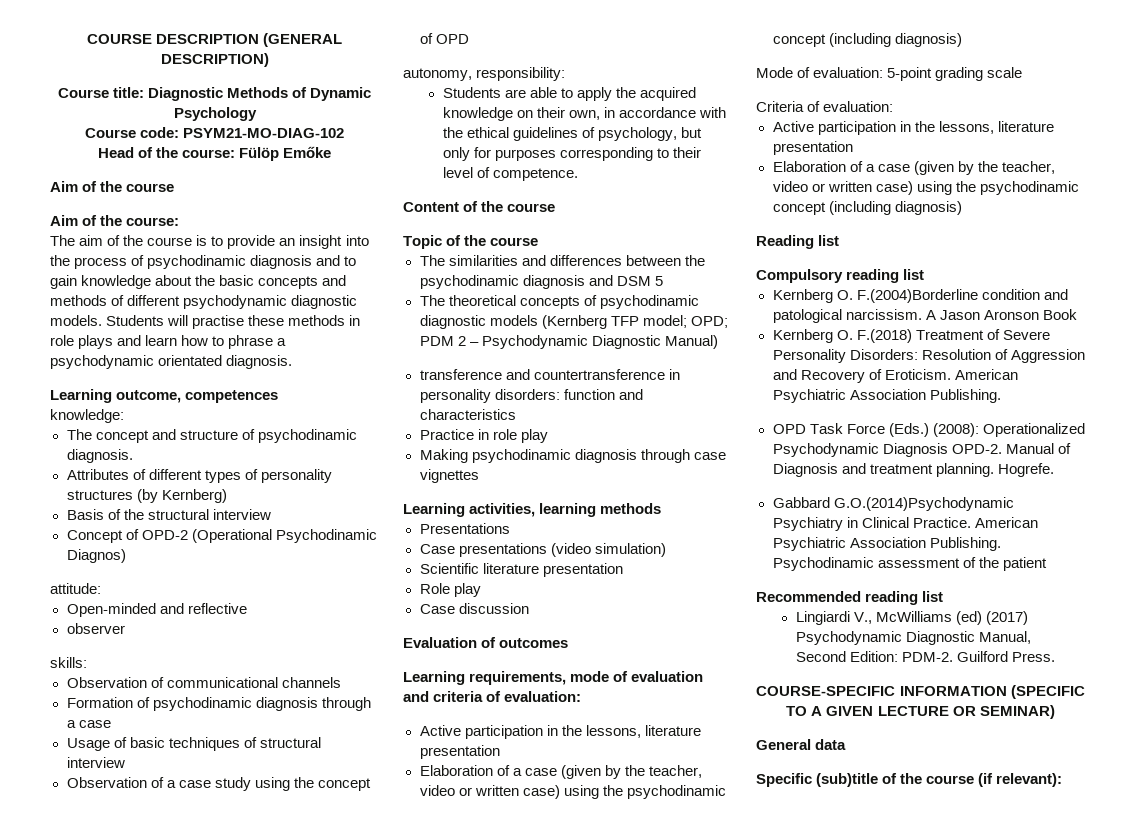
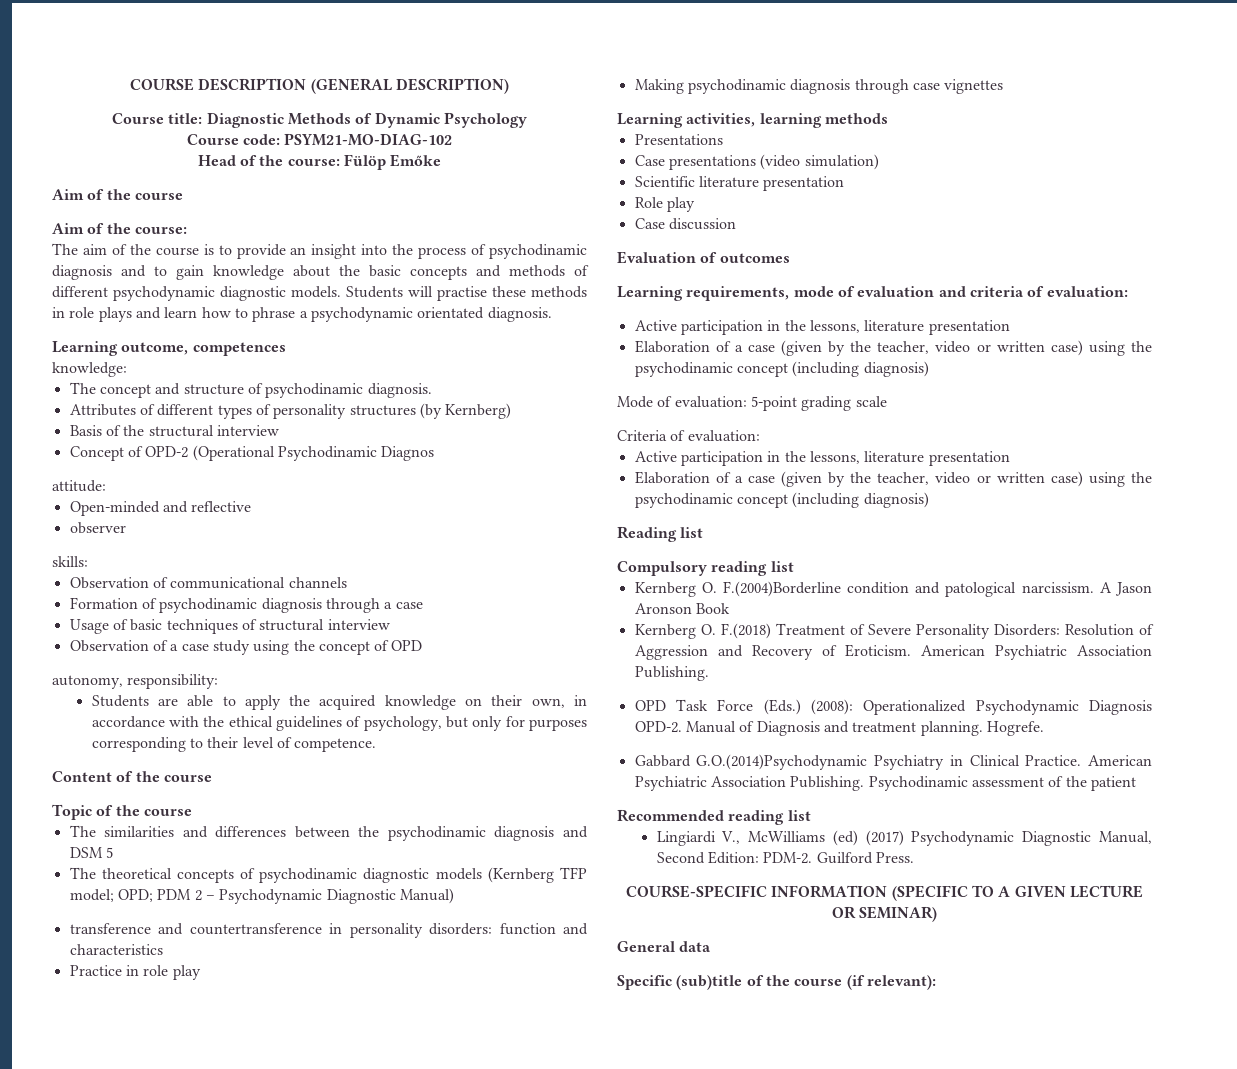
[66,549,126,563] Diagnos) -> [381,446,435,461] Diagnos

